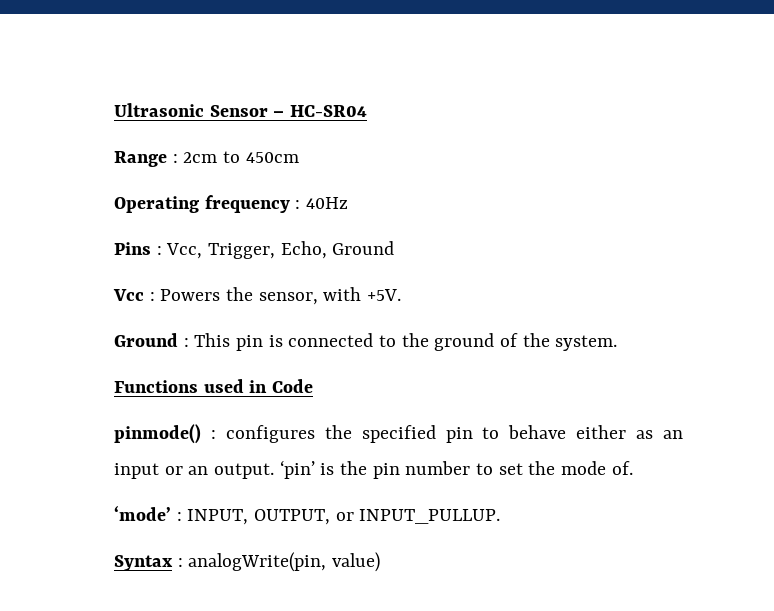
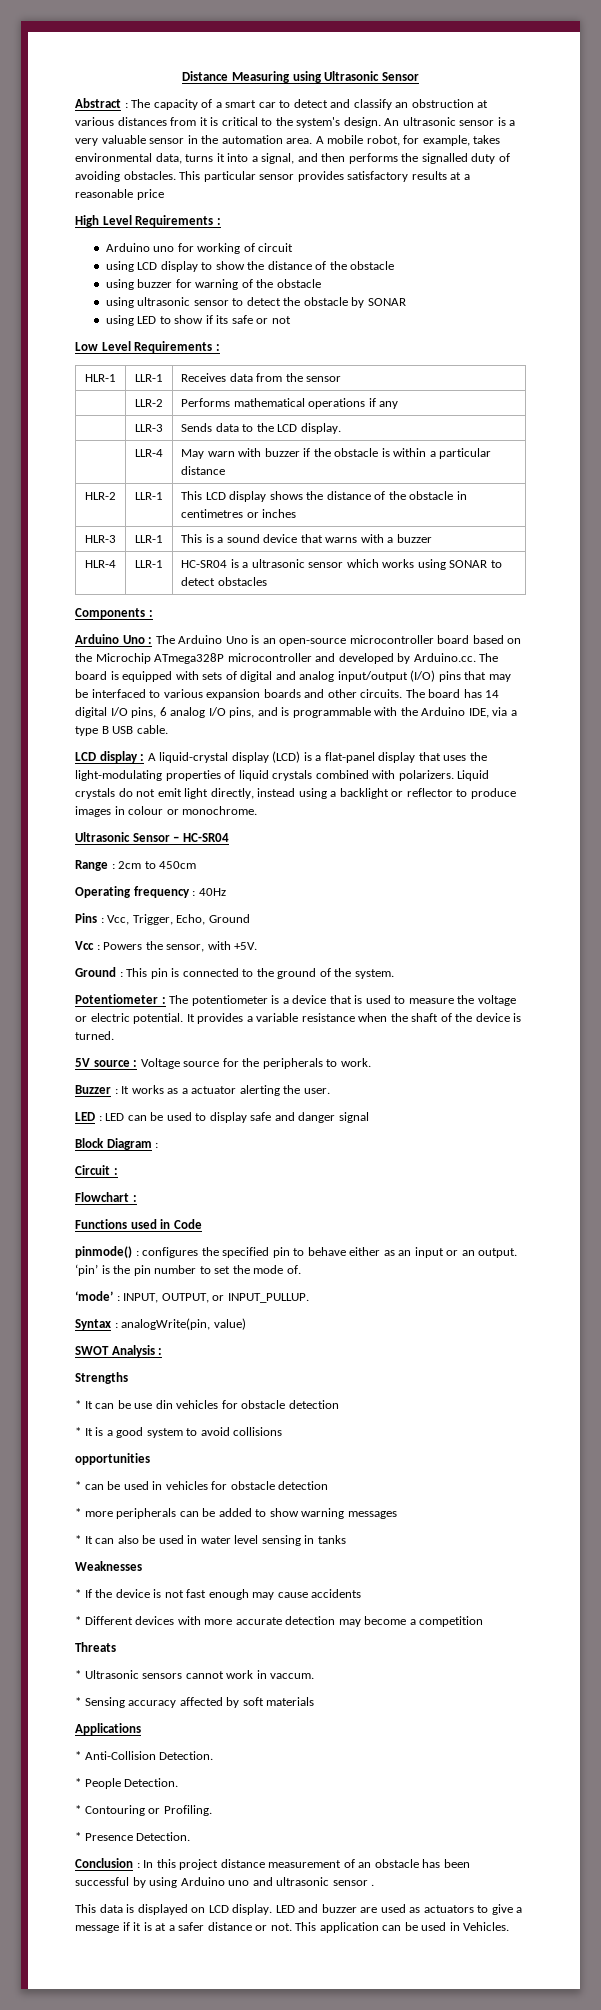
(114, 110) none -> [182,71,419,83] [75,98,489,110] [75,117,516,128] [75,135,501,146] [75,153,510,164] [75,171,470,182] [75,189,164,200] [75,215,221,227] [105,243,294,254] [105,261,395,272] [105,279,321,290] [105,297,406,308] [105,315,291,326] [75,341,220,353] [85,374,116,382] [135,374,163,382] [181,373,342,382] [135,399,163,407] [181,398,399,409] [135,424,163,432] [181,423,341,434] [135,449,163,457] [181,448,492,459] [181,466,226,475] [85,492,116,500] [135,492,163,500] [181,491,467,502] [181,509,297,518] [85,535,116,543] [135,535,163,543] [181,534,432,543] [85,560,116,568] [135,560,163,568] [181,559,502,570] [181,577,267,586] [75,608,153,619] [75,634,522,646] [75,653,499,664] [75,670,511,682] [75,689,500,700] [75,707,517,718] [75,725,168,736] [75,751,487,763] [75,770,490,781] [75,788,516,799] [75,806,258,817] Distance Measuring using Ultrasonic Sensor // Abstract : The capacity of a smart car to detect and classify an obstruction at various distances from it is critical to the system's design. An ultrasonic sensor is a very valuable sensor in the automation area. A mobile robot, for example, takes environmental data, turns it into a signal, and then performs the signalled duty of avoiding obstacles. This particular sensor provides satisfactory results at a reasonable price // High Level Requirements : // Arduino uno for working of circuit // using LCD display to show the distance of the obstacle // using buzzer for warning of the obstacle // using ultrasonic sensor to detect the obstacle by SONAR // using LED to show if its safe or not // Low Level Requirements : // HLR-1 | LLR-1 | Receives data from the sensor // | LLR-2 | Performs mathematical operations if any // | LLR-3 | Sends data to the LCD display. // | LLR-4 | May warn with buzzer if the obstacle is within a particular distance // HLR-2 | LLR-1 | This LCD display shows the distance of the obstacle in centimetres or inches // HLR-3 | LLR-1 | This is a sound device that warns with a buzzer // HLR-4 | LLR-1 | HC-SR04 is a ultrasonic sensor which works using SONAR to detect obstacles // Components : // Arduino Uno : The Arduino Uno is an open-source microcontroller board based on the Microchip ATmega328P microcontroller and developed by Arduino.cc. The board is equipped with sets of digital and analog input/output (I/O) pins that may be interfaced to various expansion boards and other circuits. The board has 14 digital I/O pins, 6 analog I/O pins, and is programmable with the Arduino IDE, via a type B USB cable. // LCD display : A liquid-crystal display (LCD) is a flat-panel display that uses the light-modulating properties of liquid crystals combined with polarizers. Liquid crystals do not emit light directly, instead using a backlight or reflector to produce images in colour or monochrome. //
(618, 343) none -> [75,994,516,1006] [75,1013,522,1024] [75,1031,114,1040] [75,1058,371,1069] [75,1085,330,1096] [75,1112,369,1123] [75,1138,159,1150] [75,1165,118,1175] [75,1192,137,1202] // Potentiometer : The potentiometer is a device that is used to measure the voltage or electric potential. It provides a variable resistance when the shaft of the device is turned. // 5V source : Voltage source for the peripherals to work. // Buzzer : It works as a actuator alerting the user. // LED : LED can be used to display safe and danger signal // Block Diagram : // Circuit : // Flowchart :
(381, 562) none -> [75,1345,163,1357] [75,1372,128,1384] [75,1400,339,1409] [75,1427,283,1438] [75,1453,150,1465] [75,1481,329,1490] [75,1508,397,1519] [75,1535,346,1546] [75,1561,142,1571] [75,1589,362,1600] [75,1616,484,1627] [75,1642,116,1652] [75,1670,315,1679] [75,1697,315,1708] [75,1723,141,1735] [75,1751,214,1760] [75,1778,179,1789] [75,1805,212,1816] [75,1832,191,1841] [75,1858,470,1870] [75,1877,375,1888] [75,1904,523,1915] [75,1922,510,1933] // SWOT Analysis : // Strengths // * It can be use din vehicles for obstacle detection // * It is a good system to avoid collisions // opportunities // * can be used in vehicles for obstacle detection // * more peripherals can be added to show warning messages // * It can also be used in water level sensing in tanks // Weaknesses // * If the device is not fast enough may cause accidents // * Different devices with more accurate detection may become a competition // Threats // * Ultrasonic sensors cannot work in vaccum. // * Sensing accuracy affected by soft materials // Applications // * Anti-Collision Detection. // * People Detection. // * Contouring or Profiling. // * Presence Detection. // Conclusion : In this project distance measurement of an obstacle has been successful by using Arduino uno and ultrasonic sensor . // This data is displayed on LCD display. LED and buzzer are used as actuators to give a message if it is at a safer distance or not. This application can be used in Vehicles.

